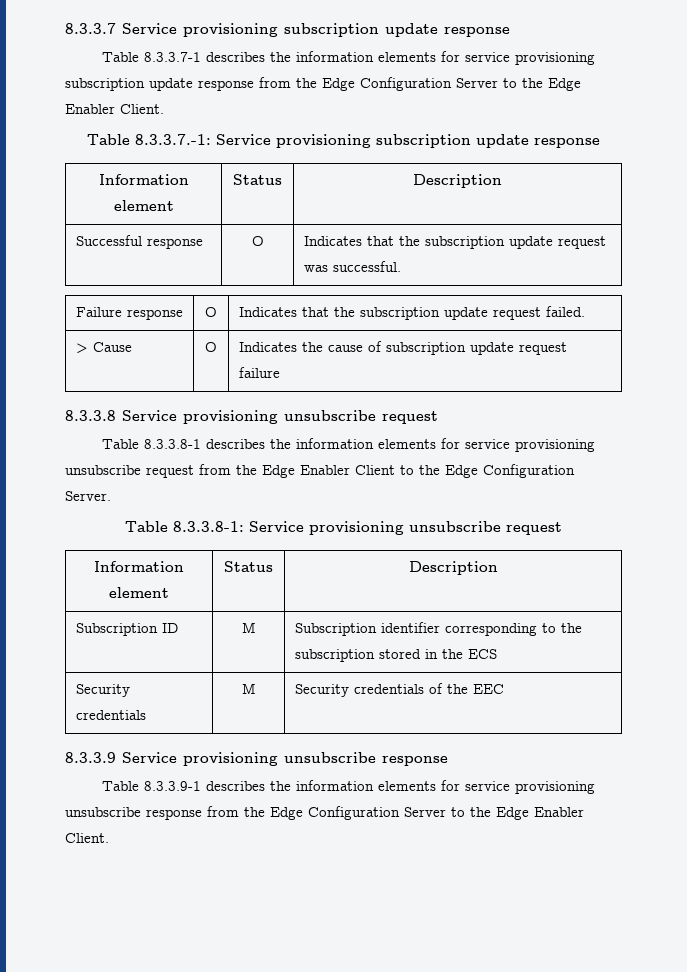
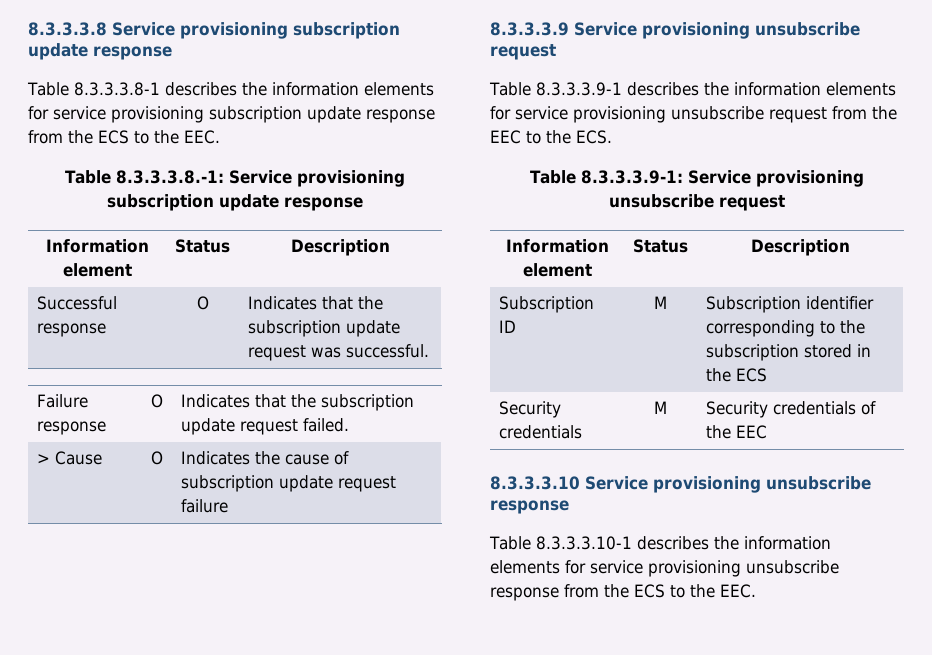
[65,23,116,34] 8.3.3.7 -> [28,22,107,36] 8.3.3.3.8
[143,52,201,62] 8.3.3.7-1 -> [73,82,160,96] 8.3.3.3.8-1
[322,77,581,91] [65,104,164,114] [87,134,211,145] Edge Configuration Server to the Edge Enabler Client. // Table 8.3.3.7.-1: -> [98,130,220,144] [65,170,224,184] ECS to the EEC. // Table 8.3.3.3.8.-1:
[65,410,116,421] 8.3.3.8 -> [490,22,569,36] 8.3.3.3.9
[143,439,201,449] 8.3.3.8-1 -> [535,82,622,96] 8.3.3.3.9-1
[262,464,575,478] [65,491,111,501] [125,521,244,532] Edge Enabler Client to the Edge Configuration Server. // Table 8.3.3.8-1: -> [490,130,612,144] [530,170,683,184] EEC to the ECS. // Table 8.3.3.3.9-1:
[65,752,116,763] 8.3.3.9 -> [490,476,580,490] 8.3.3.3.10
[143,781,201,791] 8.3.3.9-1 -> [535,536,632,550] 8.3.3.3.10-1
[270,806,584,820] [65,833,109,843] Edge Configuration Server to the Edge Enabler Client. -> [634,584,756,598] ECS to the EEC.

